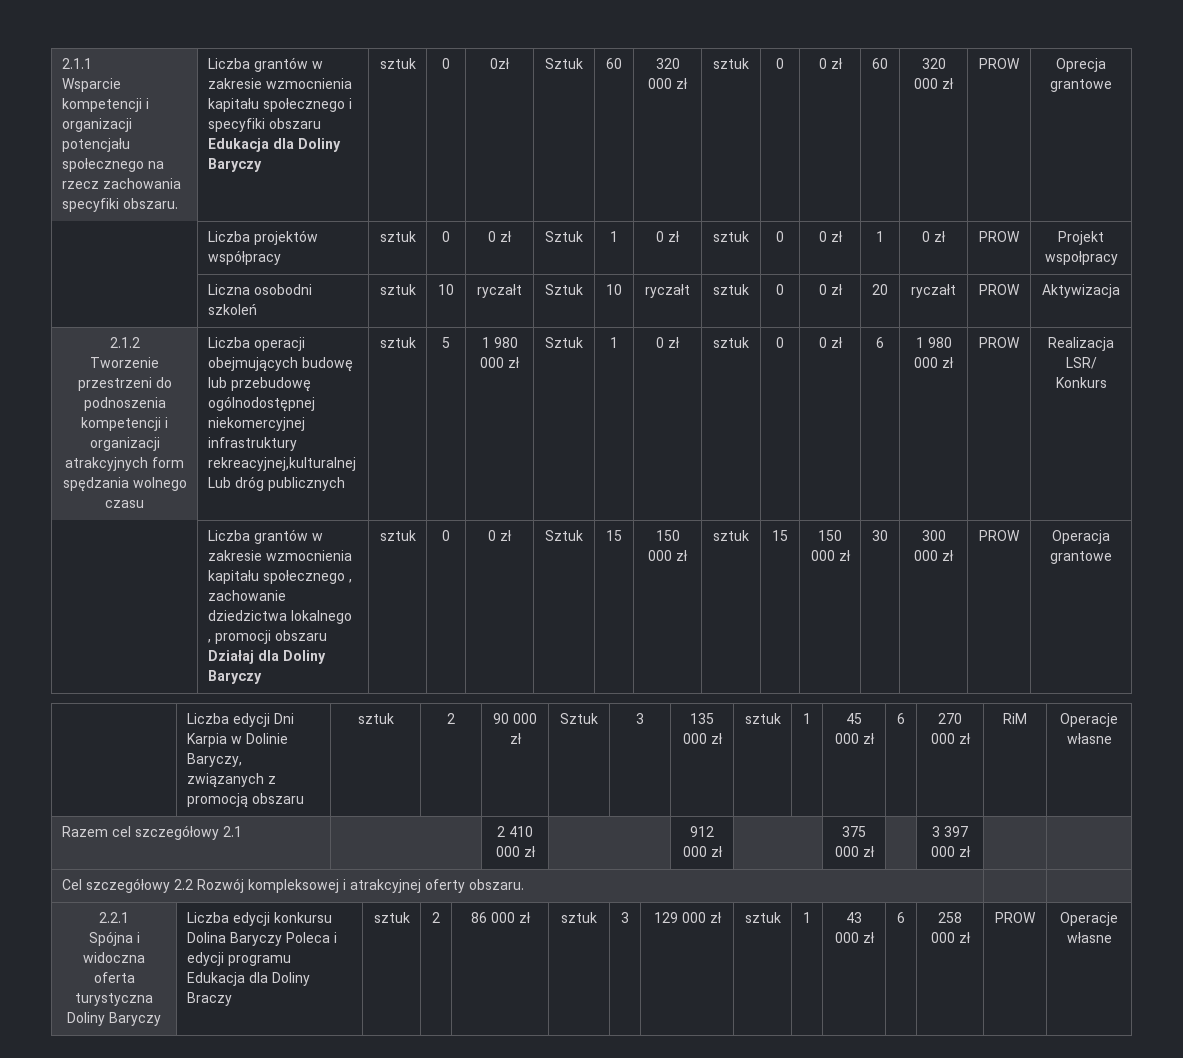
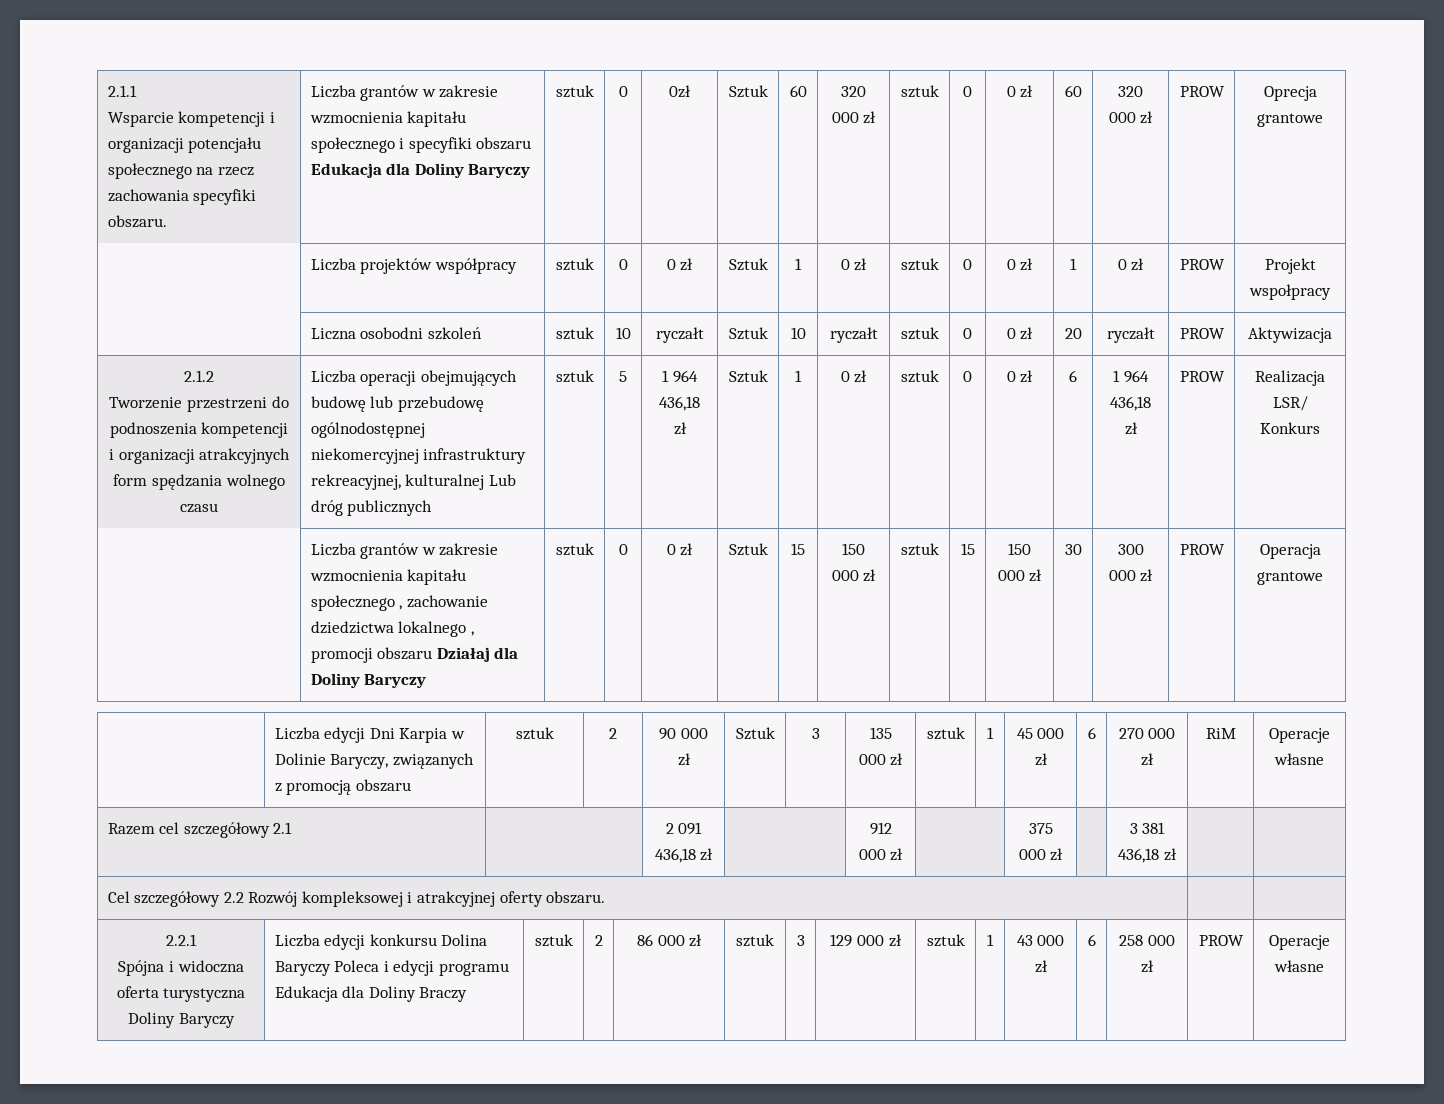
[207,457,356,471] rekreacyjnej,kulturalnej -> [310,474,485,490] rekreacyjnej, kulturalnej
[493,337,518,348] [480,357,504,368] 980 000 -> [672,370,698,383] [659,396,700,411] 964 436,18
[927,337,952,348] [914,357,938,368] 980 000 -> [1123,370,1149,383] [1110,396,1151,411] 964 436,18
[509,826,533,837] [495,846,520,857] 410 000 -> [678,822,703,835] [654,848,696,863] 091 436,18
[944,826,968,837] [930,846,955,857] 397 000 -> [1142,822,1166,834] [1118,848,1160,863] 381 436,18

